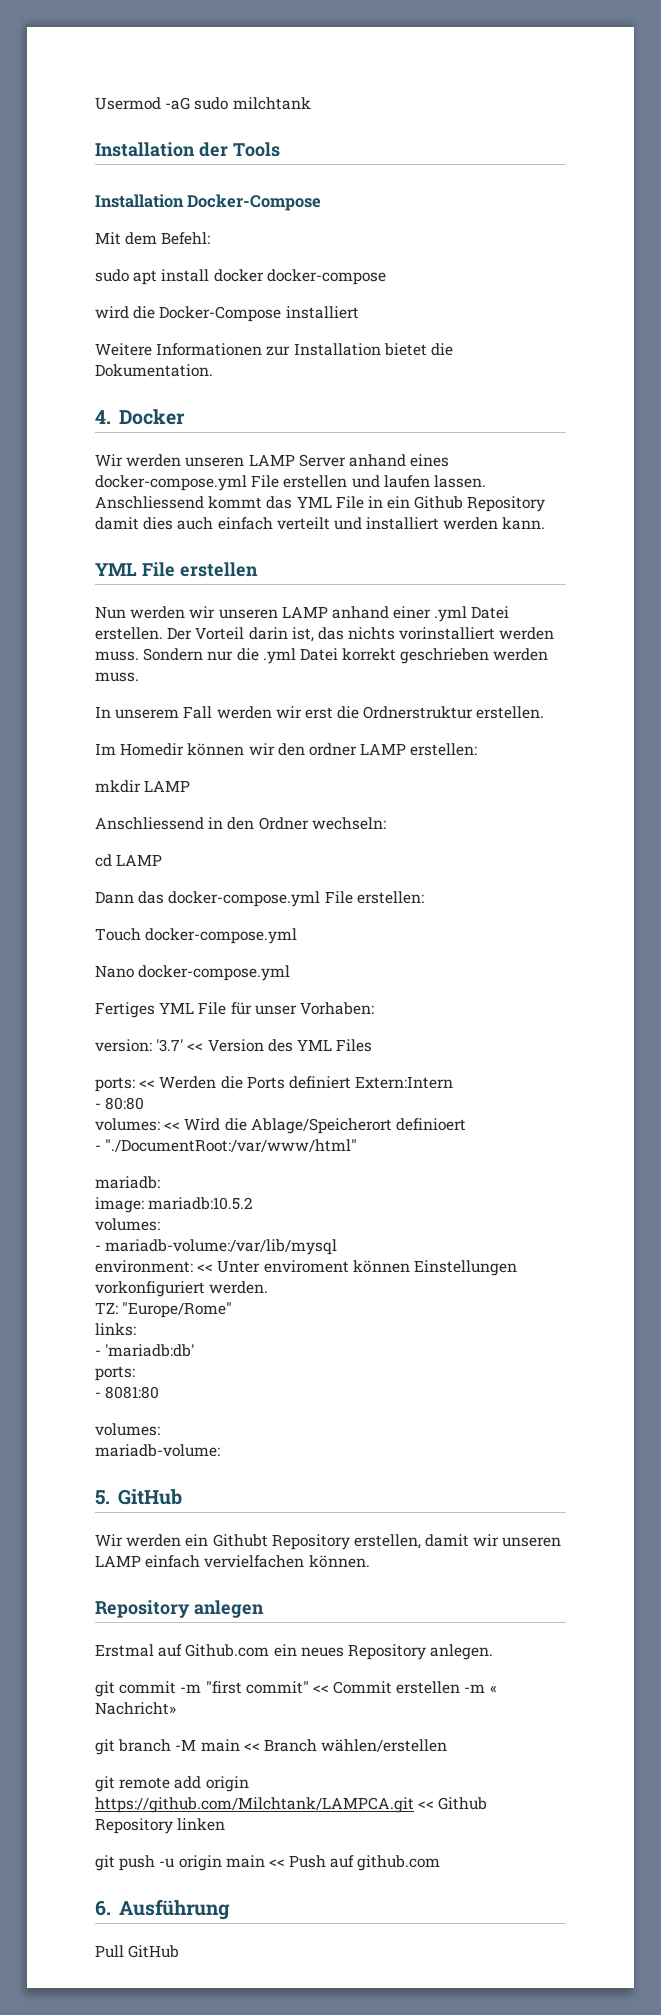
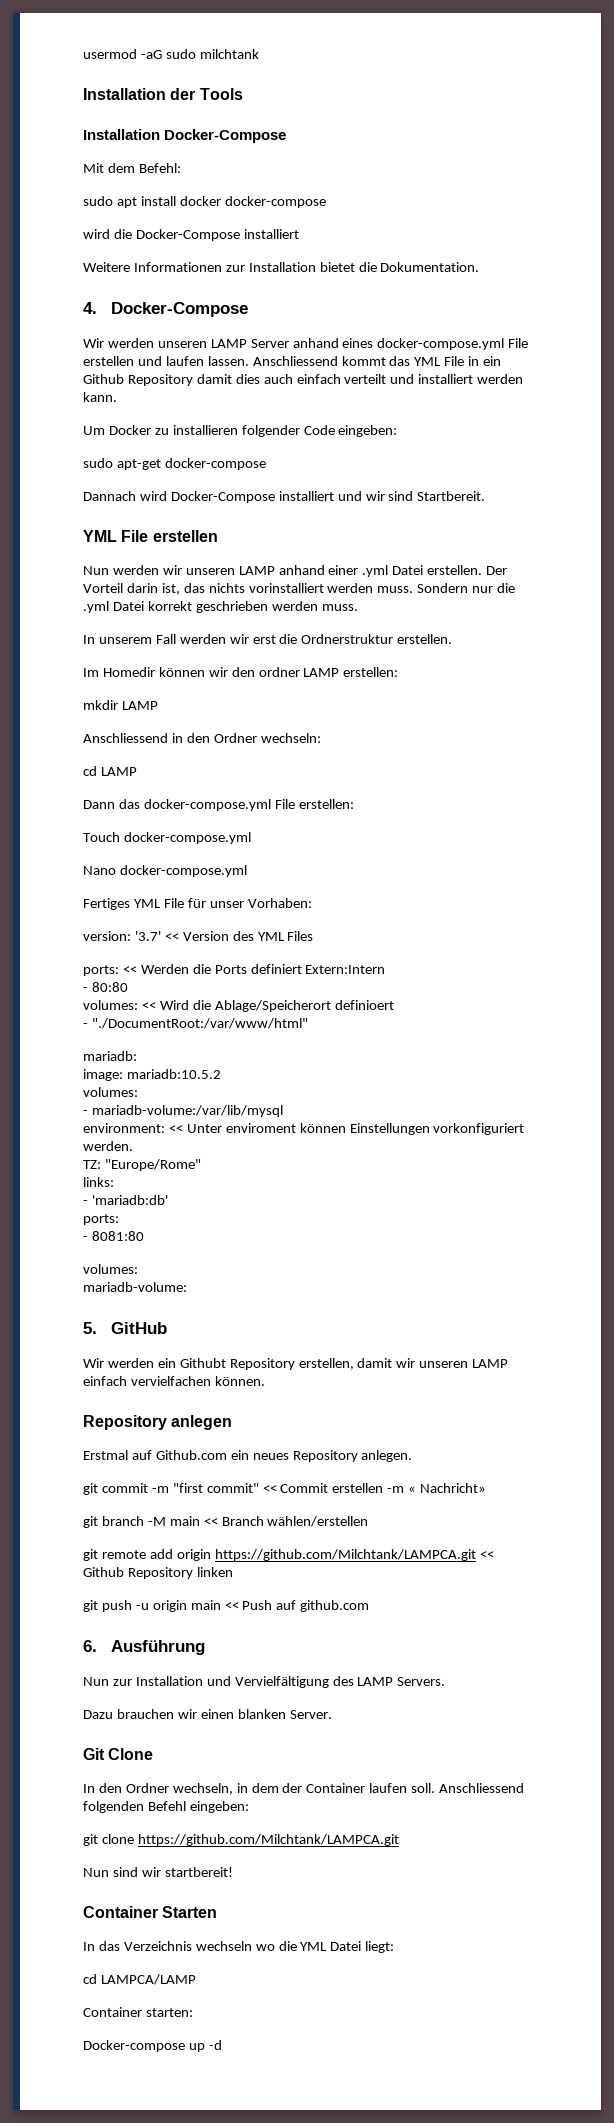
[95,97,161,110] Usermod -> [83,49,137,59] usermod
[118,409,185,425] Docker -> [110,302,248,317] Docker-Compose
(546, 523) none -> [83,425,398,437] [83,458,266,470] [83,491,486,503] // Um Docker zu installieren folgender Code eingeben: // sudo apt-get docker-compose // Dannach wird Docker-Compose installiert und wir sind Startbereit.
[95,1945,180,1958] Pull GitHub -> [83,1676,446,1688] [83,1709,332,1719] [83,1748,154,1760] [83,1783,525,1795] [83,1801,249,1813] [83,1834,399,1846] [83,1867,233,1877] [83,1906,218,1918] [83,1941,395,1953] [83,1974,196,1985] [83,2007,193,2017] [83,2040,222,2052] Nun zur Installation und Vervielfältigung des LAMP Servers. // Dazu brauchen wir einen blanken Server. // Git Clone // In den Ordner wechseln, in dem der Container laufen soll. Anschliessend folgenden Befehl eingeben: // git clone https://github.com/Milchtank/LAMPCA.git // Nun sind wir startbereit! // Container Starten // In das Verzeichnis wechseln wo die YML Datei liegt: // cd LAMPCA/LAMP // Container starten: // Docker-compose up -d

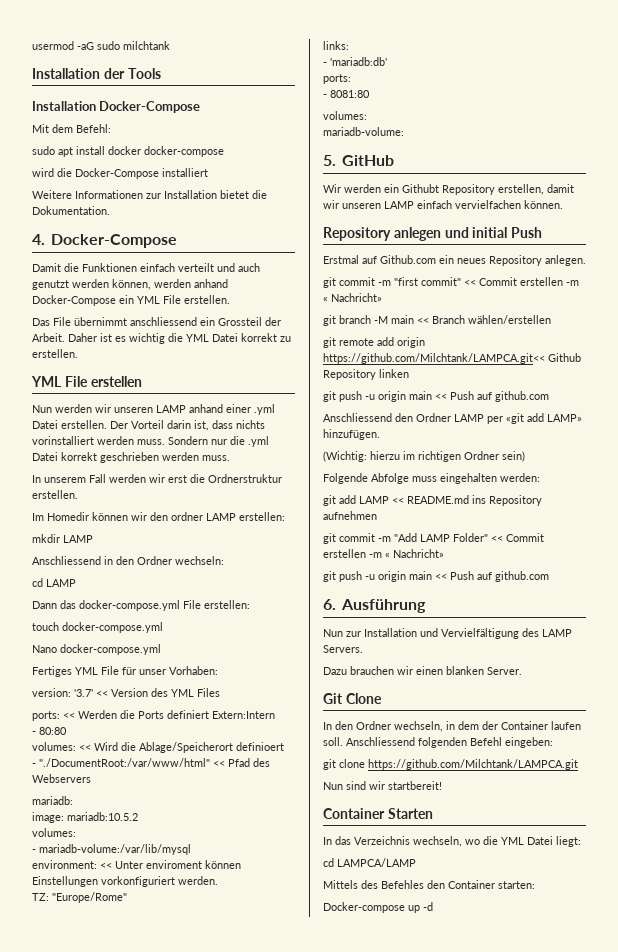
[83,338,529,350] [83,356,502,366] [83,374,524,386] [83,392,117,402] [83,425,398,437] [83,458,266,470] [83,491,486,503] Wir werden unseren LAMP Server anhand eines docker-compose.yml File erstellen und laufen lassen. Anschliessend kommt das YML File in ein Github Repository damit dies auch einfach verteilt und installiert werden kann. // Um Docker zu installieren folgender Code eingeben: // sudo apt-get docker-compose // Dannach wird Docker-Compose installiert und wir sind Startbereit. -> [32,263,260,272] [32,279,228,290] [32,295,230,306] [32,317,281,326] [32,333,291,344] [32,349,78,358] Damit die Funktionen einfach verteilt und auch genutzt werden können, werden anhand Docker-Compose ein YML File erstellen. // Das File übernimmt anschliessend ein Grossteil der Arbeit. Daher ist es wichtig die YML Datei korrekt zu erstellen.
[183,583,205,593] das -> [212,420,233,429] dass
[83,832,120,842] Touch -> [32,622,59,631] touch
(308, 1023) none -> [213,758,270,767] [32,774,91,783] << Pfad des Webservers
(233, 1422) none -> [444,227,543,238] und initial Push
[214,1549,494,1561] https://github.com/Milchtank/LAMPCA.git << -> [323,353,545,364] https://github.com/Milchtank/LAMPCA.git<<
(370, 1606) none -> [323,413,582,424] [323,429,380,440] [323,451,525,462] [323,473,540,484] [323,495,542,506] [323,511,377,520] [323,533,544,544] [323,549,444,558] [323,571,549,582] // Anschliessend den Ordner LAMP per «git add LAMP» hinzufügen. // (Wichtig: hierzu im richtigen Ordner sein) // Folgende Abfolge muss eingehalten werden: // git add LAMP << README.md ins Repository aufnehmen // git commit -m "Add LAMP Folder" << Commit erstellen -m « Nachricht» // git push -u origin main << Push auf github.com
[195,1941,252,1951] wechseln -> [413,836,462,847] wechseln,
(196, 1979) none -> [323,880,445,889] Mittels des Befehles den

